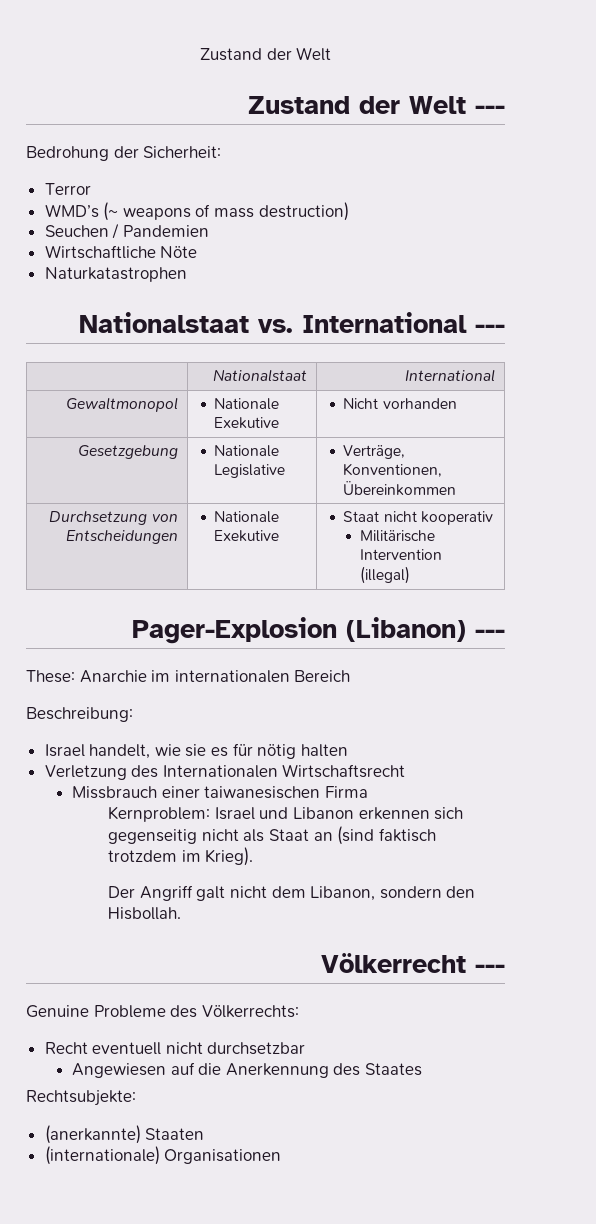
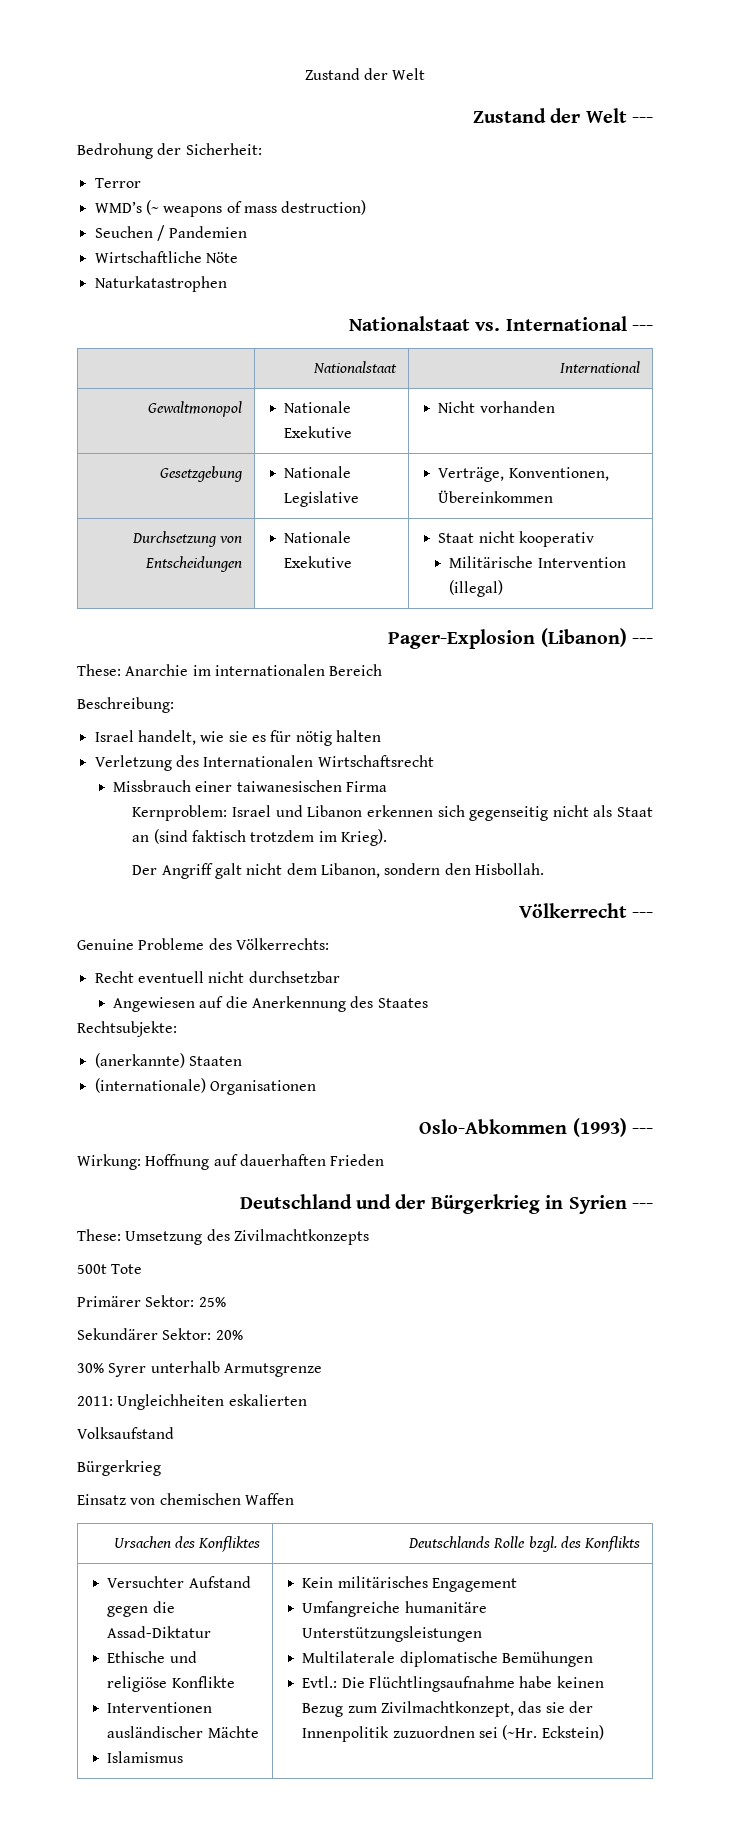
(282, 1156) none -> [419,1118,653,1137] [77,1154,385,1170] [239,1194,653,1214] [77,1229,369,1245] [77,1264,143,1274] [77,1295,226,1307] [77,1328,243,1340] [77,1361,322,1377] [77,1394,307,1410] [77,1427,174,1439] [77,1460,161,1476] [77,1493,294,1505] [113,1536,261,1552] [408,1536,641,1552] [107,1576,251,1588] [107,1601,175,1617] [107,1626,212,1638] [107,1651,197,1663] [107,1676,235,1692] [107,1702,213,1713] [107,1726,259,1738] [107,1751,184,1763] [302,1576,517,1592] [302,1601,487,1617] [302,1626,483,1642] [302,1651,593,1667] [302,1676,604,1692] [302,1701,593,1717] [302,1725,604,1742] // Oslo-Abkommen (1993) --- // Wirkung: Hoffnung auf dauerhaften Frieden // Deutschland und der Bürgerkrieg in Syrien --- // These: Umsetzung des Zivilmachtkonzepts // 500t Tote // Primärer Sektor: 25% // Sekundärer Sektor: 20% // 30% Syrer unterhalb Armutsgrenze // 2011: Ungleichheiten eskalierten // Volksaufstand // Bürgerkrieg // Einsatz von chemischen Waffen // Ursachen des Konfliktes | Deutschlands Rolle bzgl. des Konflikts // Versuchter Aufstand gegen die Assad-Diktatur // Ethische und religiöse Konflikte // Interventionen ausländischer Mächte // Islamismus | Kein militärisches Engagement // Umfangreiche humanitäre Unterstützungsleistungen // Multilaterale diplomatische Bemühungen // Evtl.: Die Flüchtlingsaufnahme habe keinen Bezug zum Zivilmachtkonzept, das sie der Innenpolitik zuzuordnen sei (~Hr. Eckstein)

